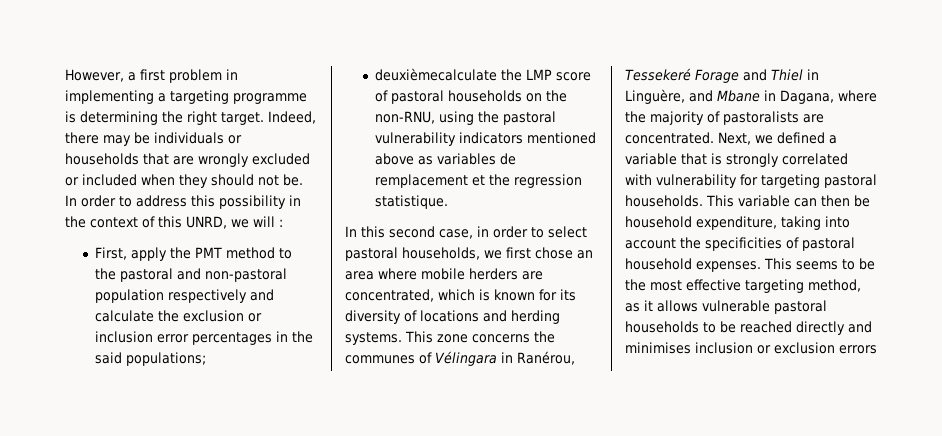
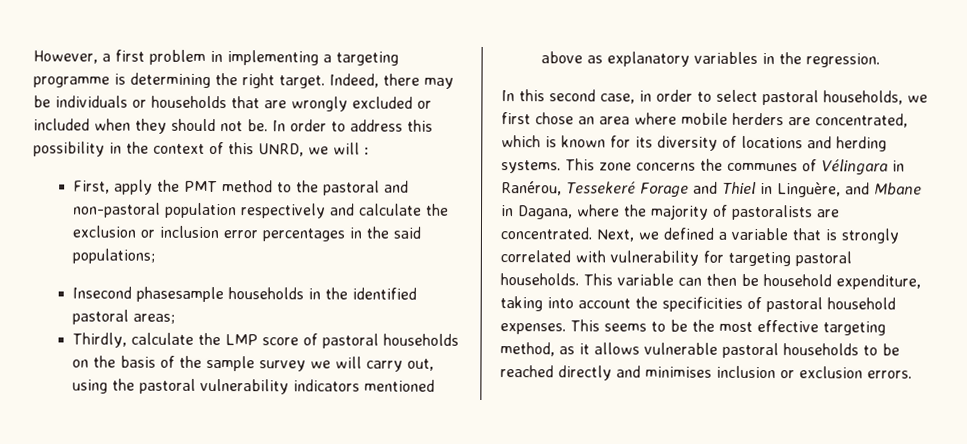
[375,68,498,81] deuxièmecalculate -> [72,286,418,303] [72,309,176,325] [72,332,195,348] Insecond phasesample households in the identified pastoral areas; // Thirdly, calculate
[375,111,436,124] non-RNU, -> [120,355,435,372] basis of the sample survey we will carry out,
[437,153,517,165] [375,174,583,188] [375,195,449,209] variables de remplacement et the regression statistique. -> [607,51,881,68] explanatory variables in the regression.
[839,345,877,354] errors -> [867,370,912,379] errors.

